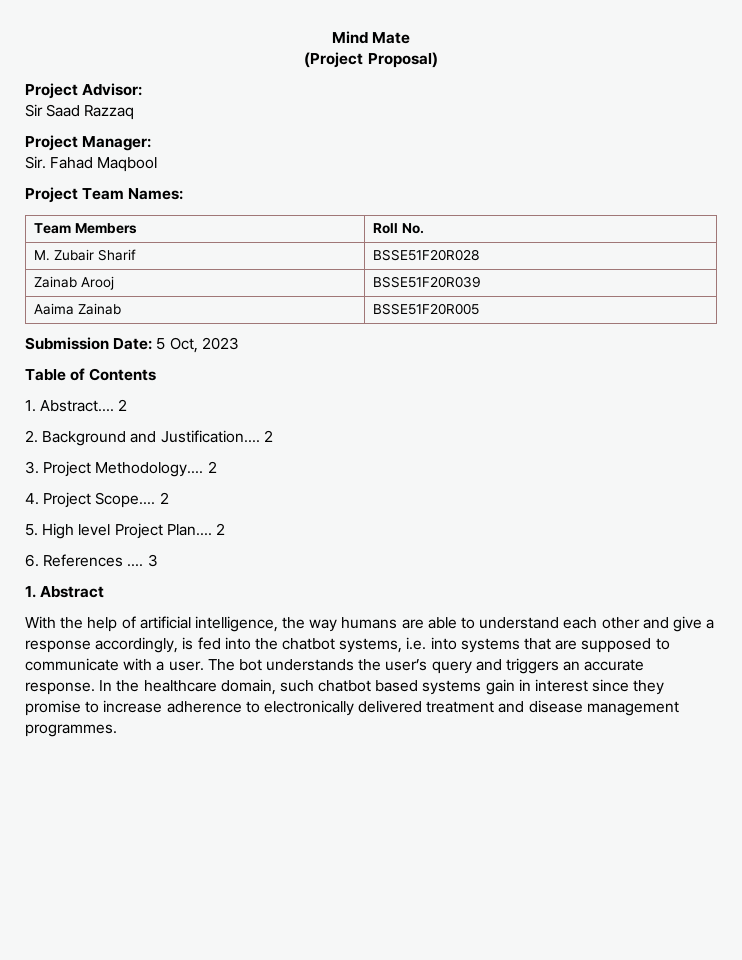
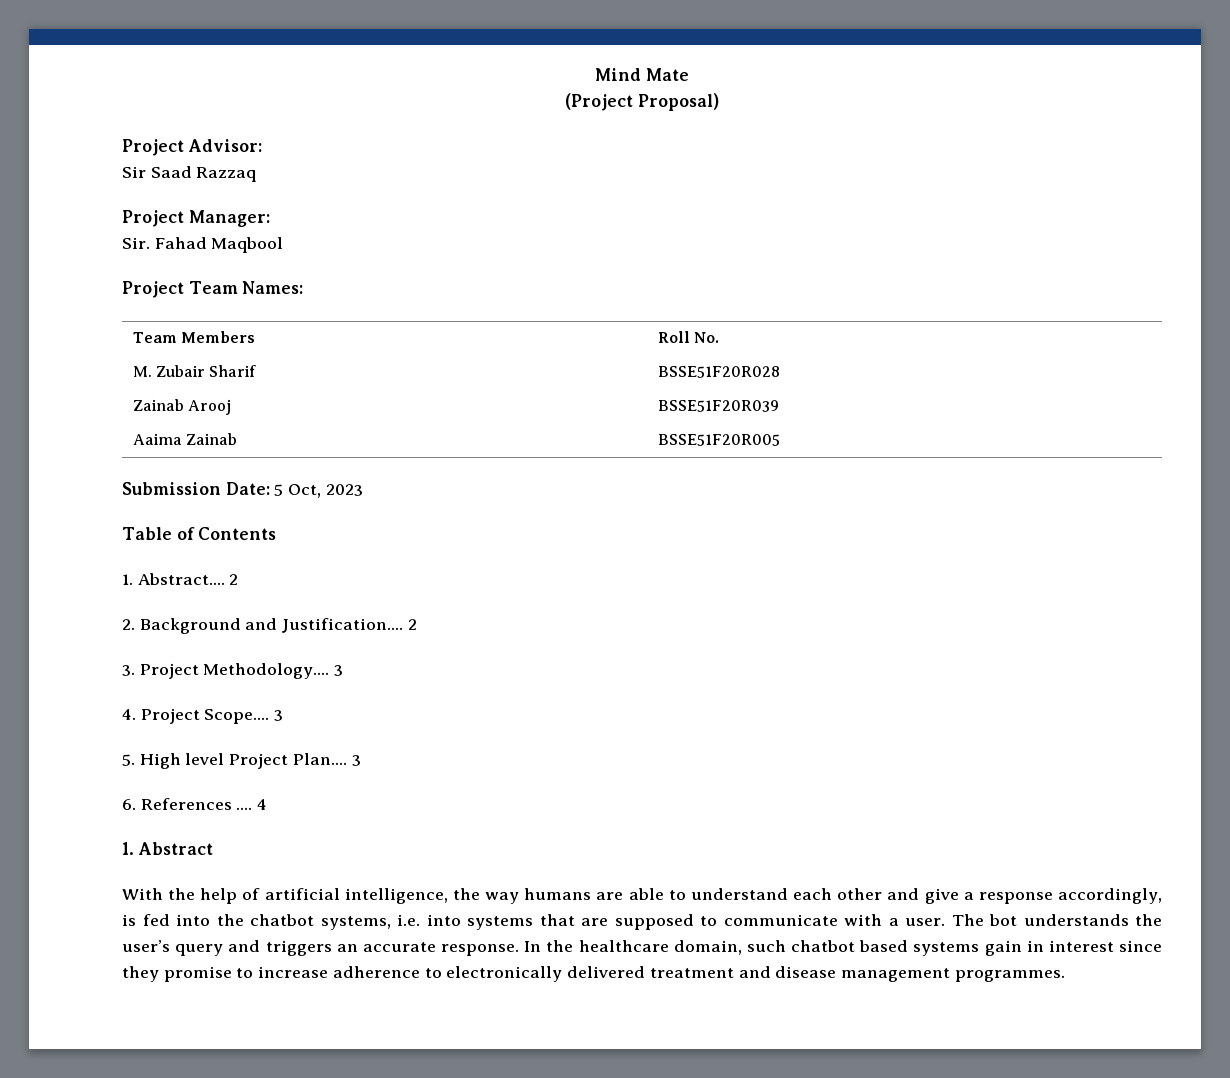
[207,461,217,473] 2 -> [334,665,344,676] 3
[159,492,169,504] 2 -> [274,710,284,721] 3
[215,523,225,535] 2 -> [351,755,361,766] 3
[147,554,158,567] 3 -> [257,799,268,810] 4

